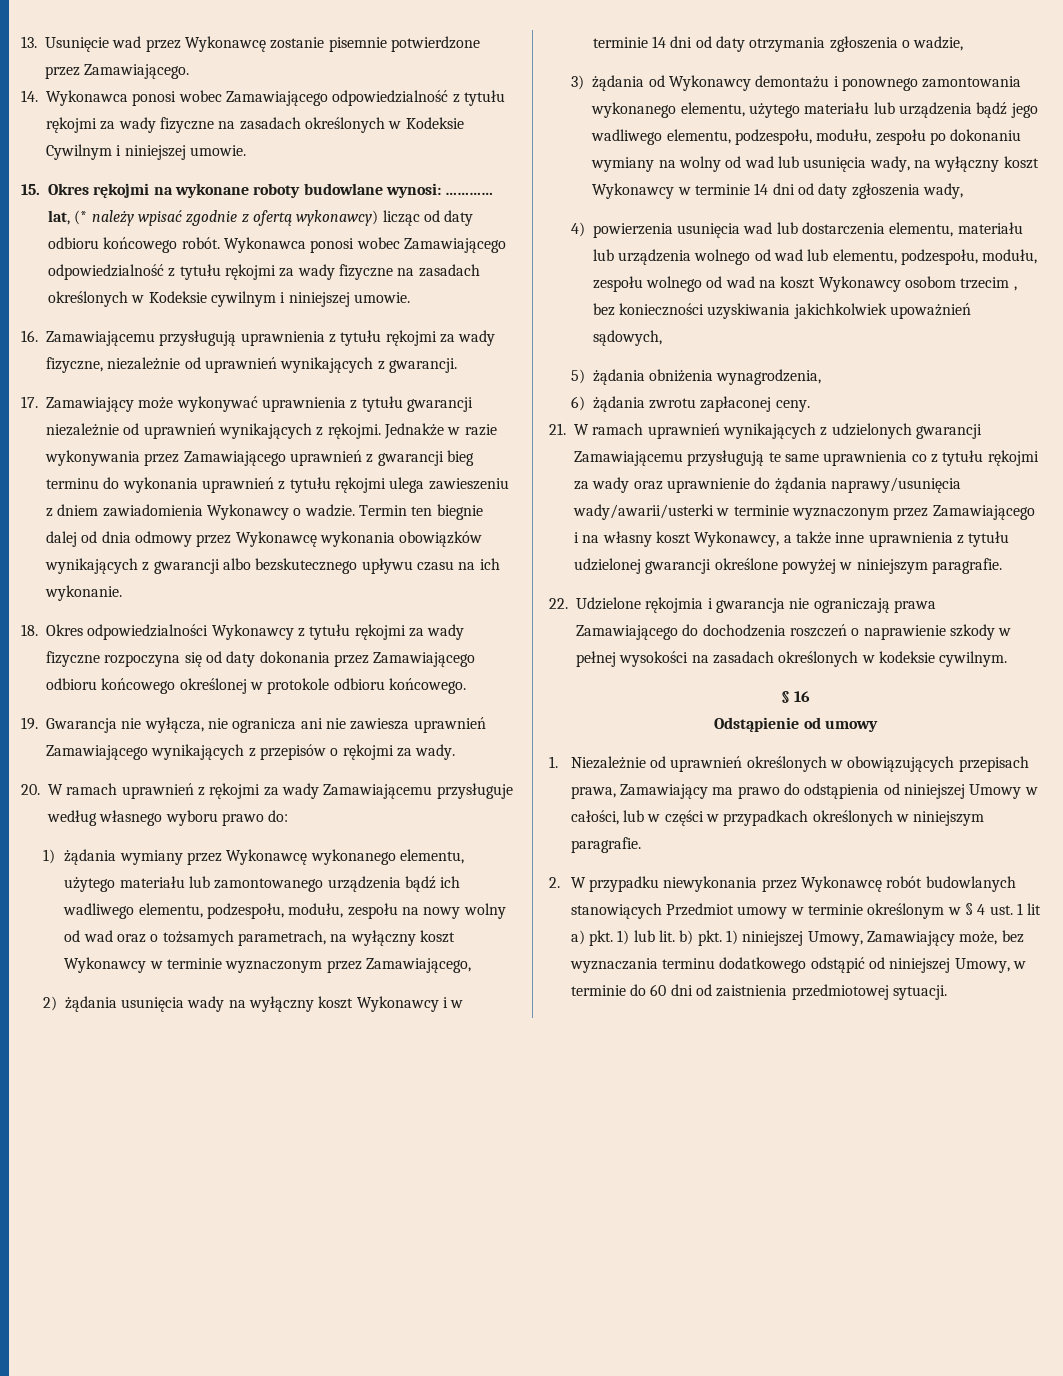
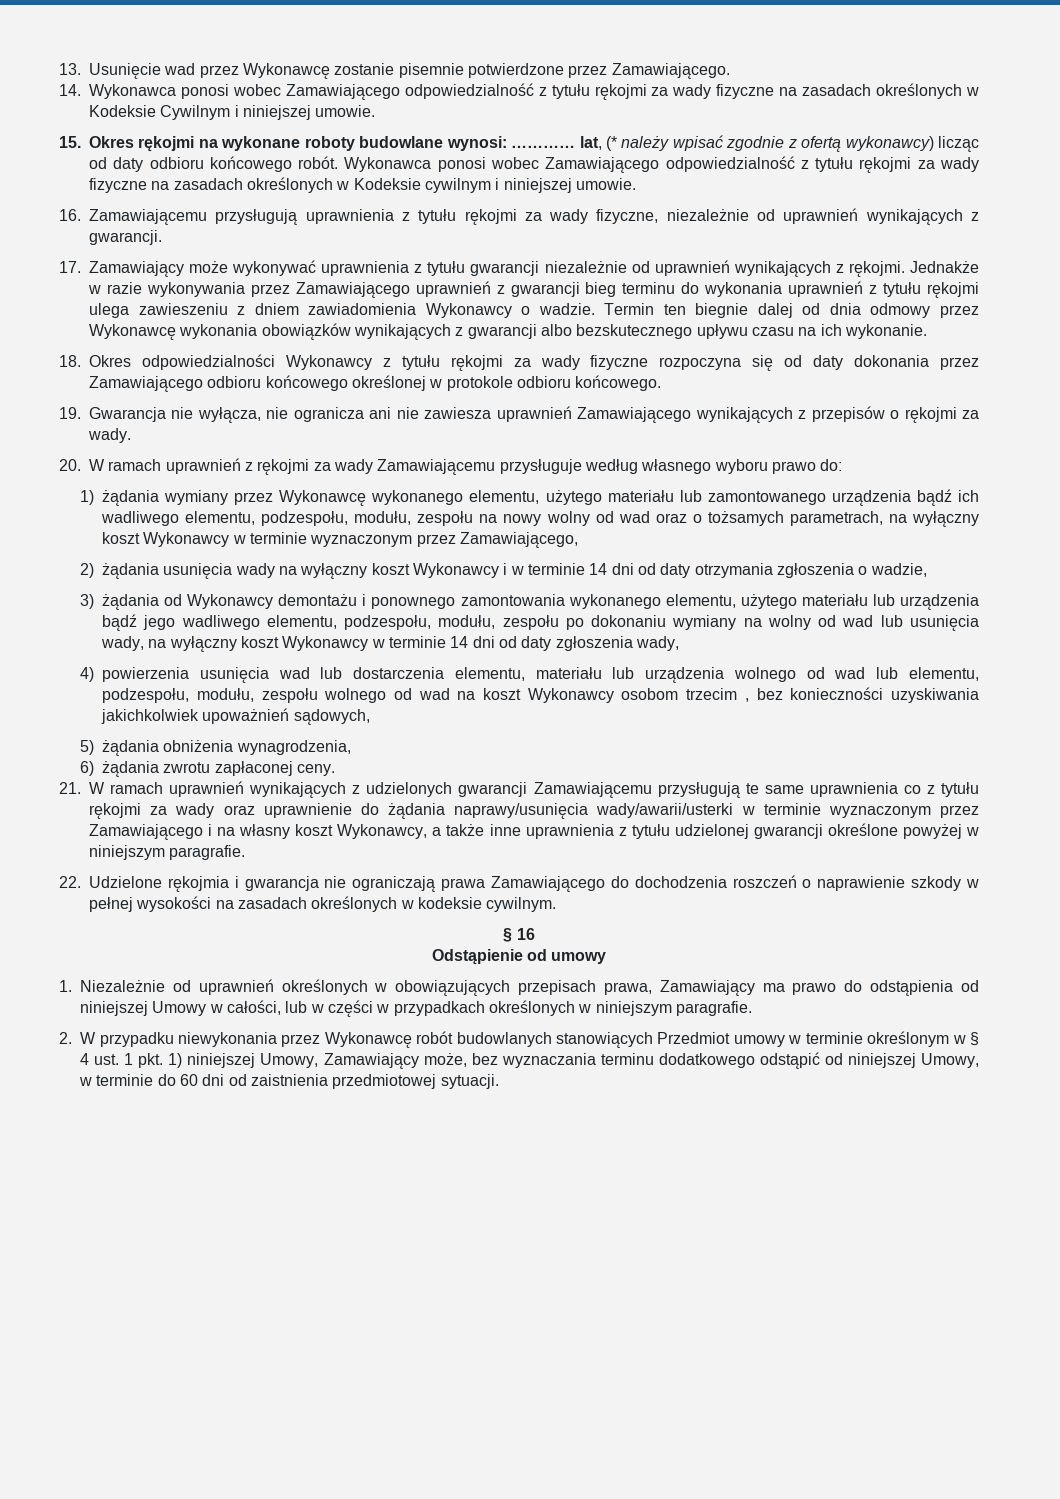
[1027,903,1042,915] [570,930,694,946] lit a) pkt. 1) lub lit. b) -> (134, 1059) none

